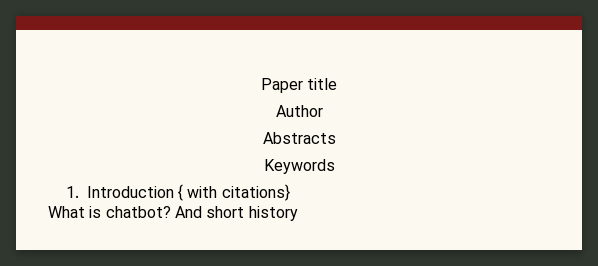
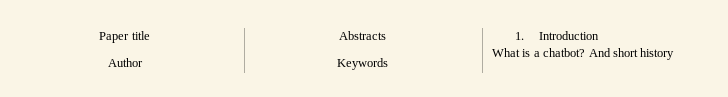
[178,184,290,201] { with citations} -> (599, 35) none
(102, 212) none -> [533,51,540,57] a

